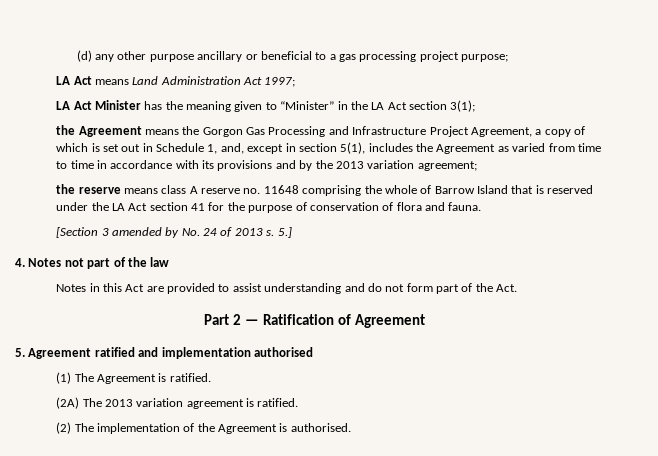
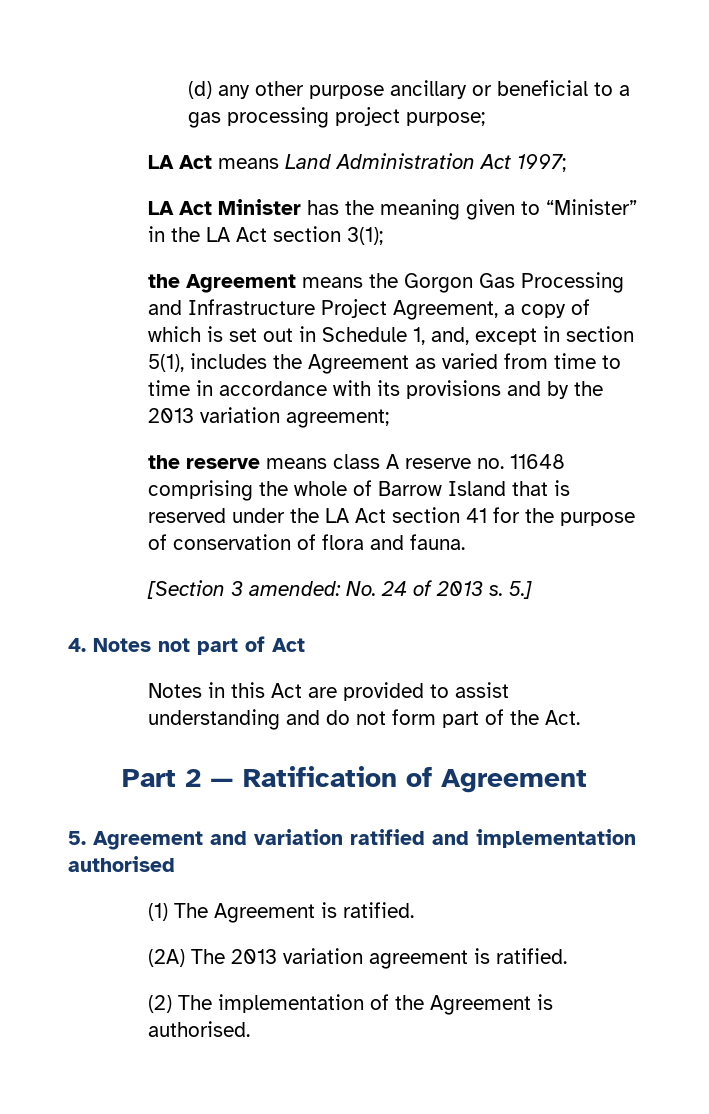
[111,227,180,238] amended by -> [248,581,341,596] amended:
[127,257,170,267] the law -> [272,638,305,652] Act
(92, 353) none -> [210,829,343,845] and variation

